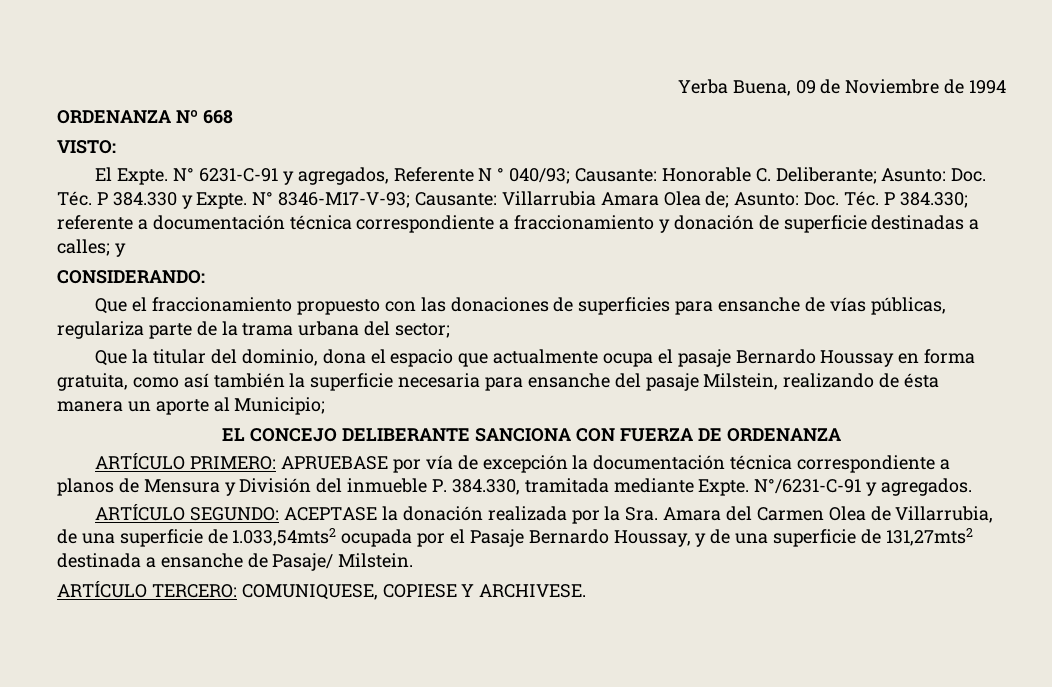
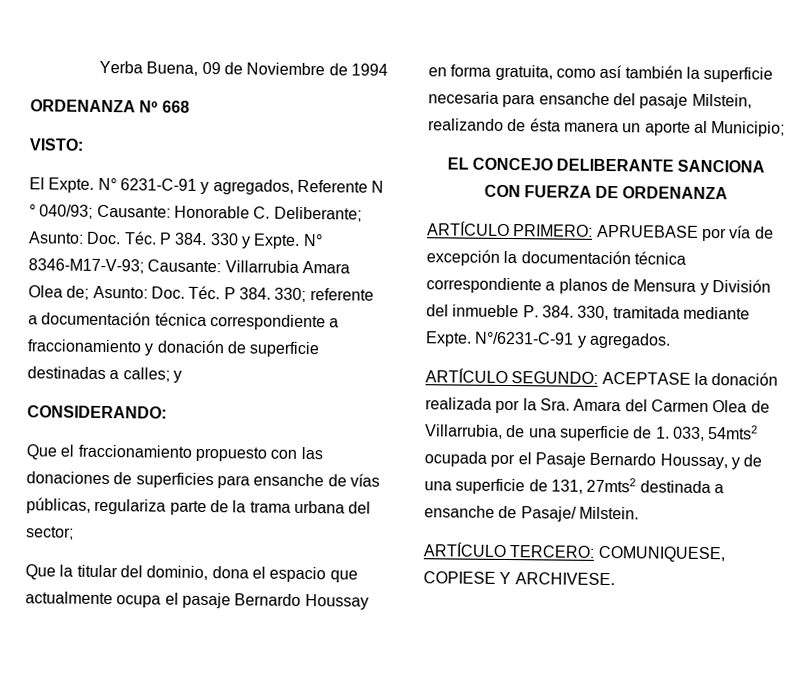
[112,192,177,206] 384.330 -> [174,232,239,246] 384. 330
[899,192,968,208] 384.330; -> [238,287,307,303] 384. 330;
[451,479,520,495] 384.330, -> [541,305,610,321] 384. 330,
[232,528,337,546] 1.033,54mts2 -> [655,425,759,441] 1. 033, 54mts2
[885,528,973,546] 131,27mts2 -> [550,477,637,494] 131, 27mts2

